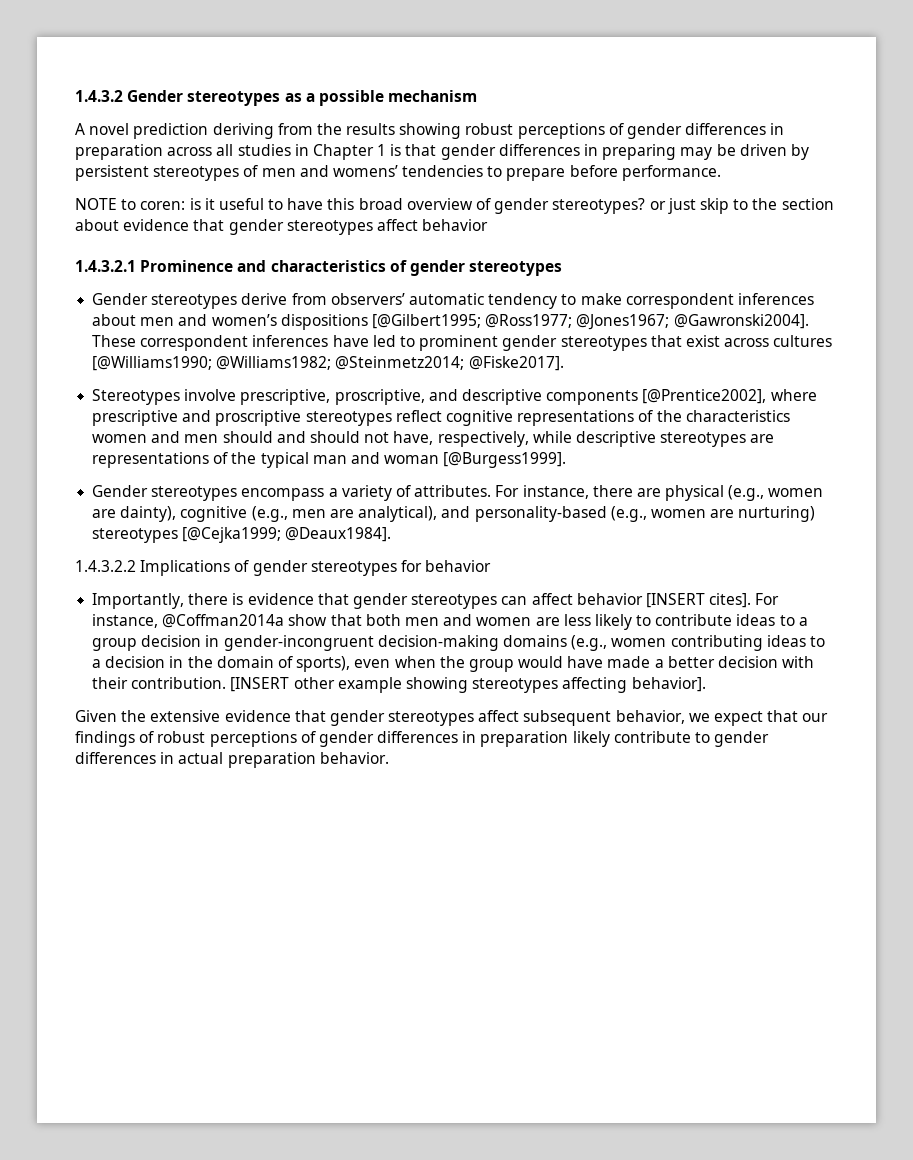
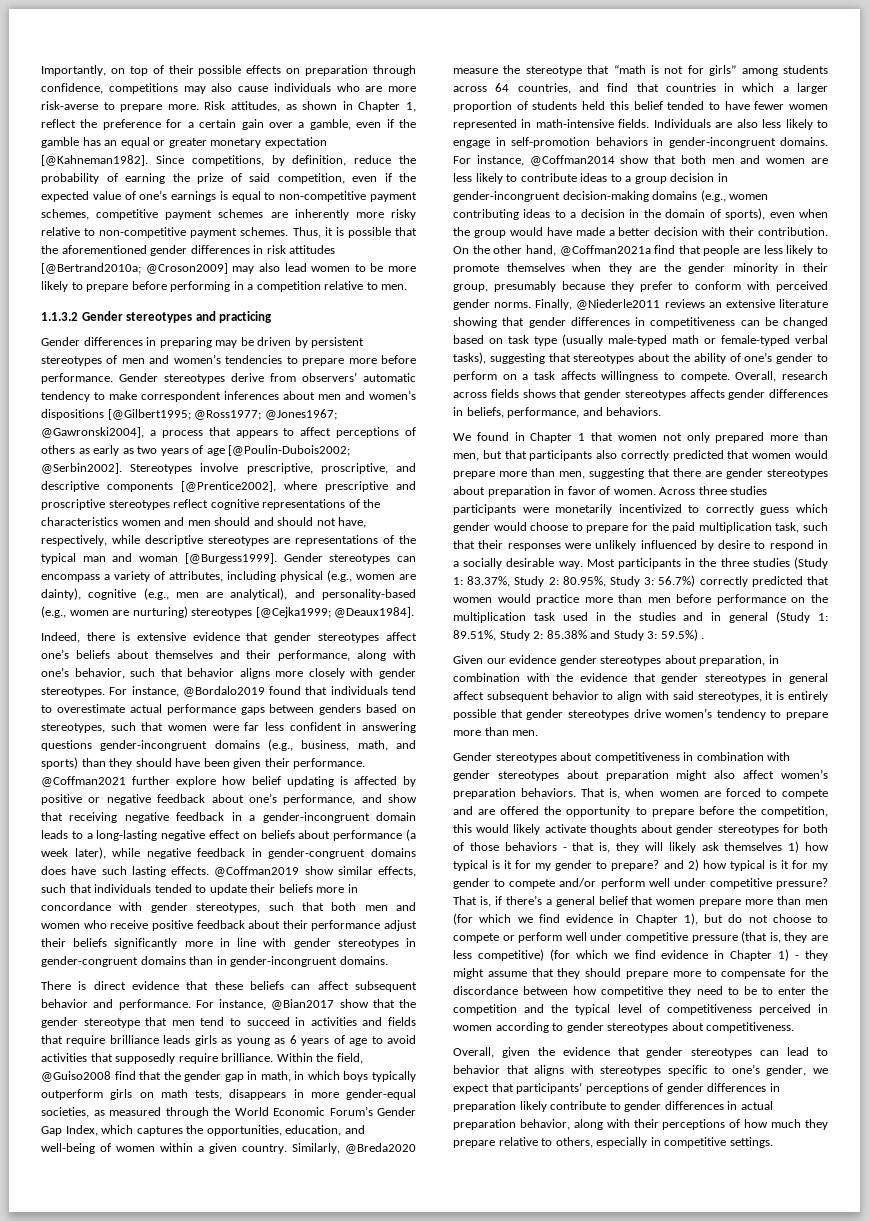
[75,90,478,106] [75,123,785,139] [75,144,496,160] 1.4.3.2 Gender stereotypes as a possible mechanism // A novel prediction deriving from the results showing robust perceptions of gender differences in preparation across all studies in Chapter 1 is that gender -> [41,65,416,76] [41,83,416,94] [41,101,417,112] [41,119,417,130] [41,137,327,148] [41,155,416,166] [41,173,416,184] [41,190,417,202] [41,209,416,220] [41,227,417,238] [41,245,336,256] [41,263,416,274] [41,281,408,292] [41,311,273,323] [41,337,80,346] Importantly, on top of their possible effects on preparation through confidence, competitions may also cause individuals who are more risk-averse to prepare more. Risk attitudes, as shown in Chapter 1, reflect the preference for a certain gain over a gamble, even if the gamble has an equal or greater monetary expectation [@Kahneman1982]. Since competitions, by definition, reduce the probability of earning the prize of said competition, even if the expected value of one’s earnings is equal to non-competitive payment schemes, competitive payment schemes are inherently more risky relative to non-competitive payment schemes. Thus, it is possible that the aforementioned gender differences in risk attitudes [@Bertrand2010a; @Croson2009] may also lead women to be more likely to prepare before performing in a competition relative to men. // 1.1.3.2 Gender stereotypes and practicing // Gender
[332,165,398,177] womens’ -> [173,354,221,364] women’s
(566, 174) none -> [348,358,377,364] more
[75,198,834,214] [75,219,489,235] [75,260,563,276] // NOTE to coren: is it useful to have this broad overview of gender stereotypes? or just skip to the section about evidence that gender stereotypes affect behavior // 1.4.3.2.1 Prominence and characteristics of gender stereotypes // -> (113, 378) none
[673,314,809,329] [92,335,833,351] [92,356,564,371] @Gawronski2004]. These correspondent inferences have led to prominent gender stereotypes that exist across cultures [@Williams1990; @Williams1982; @Steinmetz2014; @Fiske2017]. // -> [41,427,416,438] [41,445,351,456] [41,463,122,474] @Gawronski2004], a process that appears to affect perceptions of others as early as two years of age [@Poulin-Dubois2002; @Serbin2002].
[92,485,238,501] // Gender stereotypes -> [283,553,417,564] Gender stereotypes can
[414,485,661,499] attributes. For instance, there are -> [169,571,276,582] attributes, including
[75,560,492,576] [92,593,185,609] 1.4.3.2.2 Implications of gender stereotypes for behavior // Importantly, -> [41,632,80,643] Indeed,
[247,593,780,609] [92,614,285,628] evidence that gender stereotypes can affect behavior [INSERT cites]. For instance, @Coffman2014a -> [136,632,417,643] [41,649,416,661] [41,667,416,679] [41,686,416,697] [41,704,416,715] [41,722,416,733] [41,739,416,751] [41,757,366,769] [41,776,416,787] [41,793,417,805] [41,812,416,823] [41,829,417,841] [41,847,416,859] [41,866,416,877] [41,884,358,895] [41,902,416,913] [41,920,417,931] [41,938,417,949] [41,956,388,967] [41,981,417,992] [41,999,416,1010] [41,1017,416,1028] [41,1035,416,1046] [41,1053,363,1064] [41,1071,416,1082] [41,1089,416,1100] [41,1106,416,1118] [41,1125,365,1136] [41,1143,416,1154] [453,65,828,76] [453,83,828,94] [453,101,828,112] [453,119,828,130] [453,137,828,148] [453,155,615,166] extensive evidence that gender stereotypes affect one’s beliefs about themselves and their performance, along with one’s behavior, such that behavior aligns more closely with gender stereotypes. For instance, @Bordalo2019 found that individuals tend to overestimate actual performance gaps between genders based on stereotypes, such that women were far less confident in answering questions gender-incongruent domains (e.g., business, math, and sports) than they should have been given their performance. @Coffman2021 further explore how belief updating is affected by positive or negative feedback about one’s performance, and show that receiving negative feedback in a gender-incongruent domain leads to a long-lasting negative effect on beliefs about performance (a week later), while negative feedback in gender-congruent domains does have such lasting effects. @Coffman2019 show similar effects, such that individuals tended to update their beliefs more in concordance with gender stereotypes, such that both men and women who receive positive feedback about their performance adjust their beliefs significantly more in line with gender stereotypes in gender-congruent domains than in gender-incongruent domains. // There is direct evidence that these beliefs can affect subsequent behavior and performance. For instance, @Bian2017 show that the gender stereotype that men tend to succeed in activities and fields that require brilliance leads girls as young as 6 years of age to avoid activities that supposedly require brilliance. Within the field, @Guiso2008 find that the gender gap in math, in which boys typically outperform girls on math tests, disappears in more gender-equal societies, as measured through the World Economic Forum’s Gender Gap Index, which captures the opportunities, education, and well-being of women within a given country. Similarly, @Breda2020 measure the stereotype that “math is not for girls” among students across 64 countries, and find that countries in which a larger proportion of students held this belief tended to have fewer women represented in math-intensive fields. Individuals are also less likely to engage in self-promotion behaviors in gender-incongruent domains. For instance, @Coffman2014
[230,677,706,693] [75,710,829,726] [75,731,206,747] [INSERT other example showing stereotypes affecting behavior]. // Given the extensive evidence that gender stereotypes affect subsequent behavior, we expect that our findings of robust -> [453,245,828,256] [453,263,828,274] [453,281,828,292] [453,299,828,310] [453,317,828,328] [453,334,828,346] [453,352,828,364] [453,371,828,382] [453,389,828,400] [453,407,662,418] [453,432,828,443] [453,450,828,461] [453,468,828,479] [453,486,768,497] [453,504,828,515] [453,522,828,533] [453,540,828,551] [453,557,828,569] [453,575,829,587] [453,594,828,605] [453,611,828,623] [453,629,705,641] [453,655,779,666] [453,673,828,684] [453,691,828,702] [453,708,828,720] [453,727,539,736] [453,752,791,763] [453,769,828,781] [453,788,828,799] [453,806,828,817] [453,824,828,835] [453,841,829,853] [453,859,828,871] [453,878,828,889] [453,895,828,907] [453,913,828,925] [453,931,828,943] [453,949,829,961] [453,968,828,979] [453,986,829,997] [453,1004,828,1015] [453,1022,795,1033] [453,1047,828,1058] [453,1064,828,1076] [453,1082,583,1094] On the other hand, @Coffman2021a find that people are less likely to promote themselves when they are the gender minority in their group, presumably because they prefer to conform with perceived gender norms. Finally, @Niederle2011 reviews an extensive literature showing that gender differences in competitiveness can be changed based on task type (usually male-typed math or female-typed verbal tasks), suggesting that stereotypes about the ability of one’s gender to perform on a task affects willingness to compete. Overall, research across fields shows that gender stereotypes affects gender differences in beliefs, performance, and behaviors. // We found in Chapter 1 that women not only prepared more than men, but that participants also correctly predicted that women would prepare more than men, suggesting that there are gender stereotypes about preparation in favor of women. Across three studies participants were monetarily incentivized to correctly guess which gender would choose to prepare for the paid multiplication task, such that their responses were unlikely influenced by desire to respond in a socially desirable way. Most participants in the three studies (Study 1: 83.37%, Study 2: 80.95%, Study 3: 56.7%) correctly predicted that women would practice more than men before performance on the multiplication task used in the studies and in general (Study 1: 89.51%, Study 2: 85.38% and Study 3: 59.5%) . // Given our evidence gender stereotypes about preparation, in combination with the evidence that gender stereotypes in general affect subsequent behavior to align with said stereotypes, it is entirely possible that gender stereotypes drive women’s tendency to prepare more than men. // Gender stereotypes about competitiveness in combination with gender stereotypes about preparation might also affect women’s preparation behaviors. That is, when women are forced to compete and are offered the opportunity to prepare before the competition, this would likely activate thoughts about gender stereotypes for both of those behaviors - that is, they will likely ask themselves 1) how typical is it for my gender to prepare? and 2) how typical is it for my gender to compete and/or perform well under competitive pressure? That is, if there’s a general belief that women prepare more than men (for which we find evidence in Chapter 1), but do not choose to compete or perform well under competitive pressure (that is, they are less competitive) (for which we find evidence in Chapter 1) - they might assume that they should prepare more to compensate for the discordance between how competitive they need to be to enter the competition and the typical level of competitiveness perceived in women according to gender stereotypes about competitiveness. // Overall, given the evidence that gender stereotypes can lead to behavior that aligns with stereotypes specific to one’s gender, we expect that participants’
[319,752,389,764] behavior. -> [519,1119,829,1130] [453,1137,773,1148] behavior, along with their perceptions of how much they prepare relative to others, especially in competitive settings.

